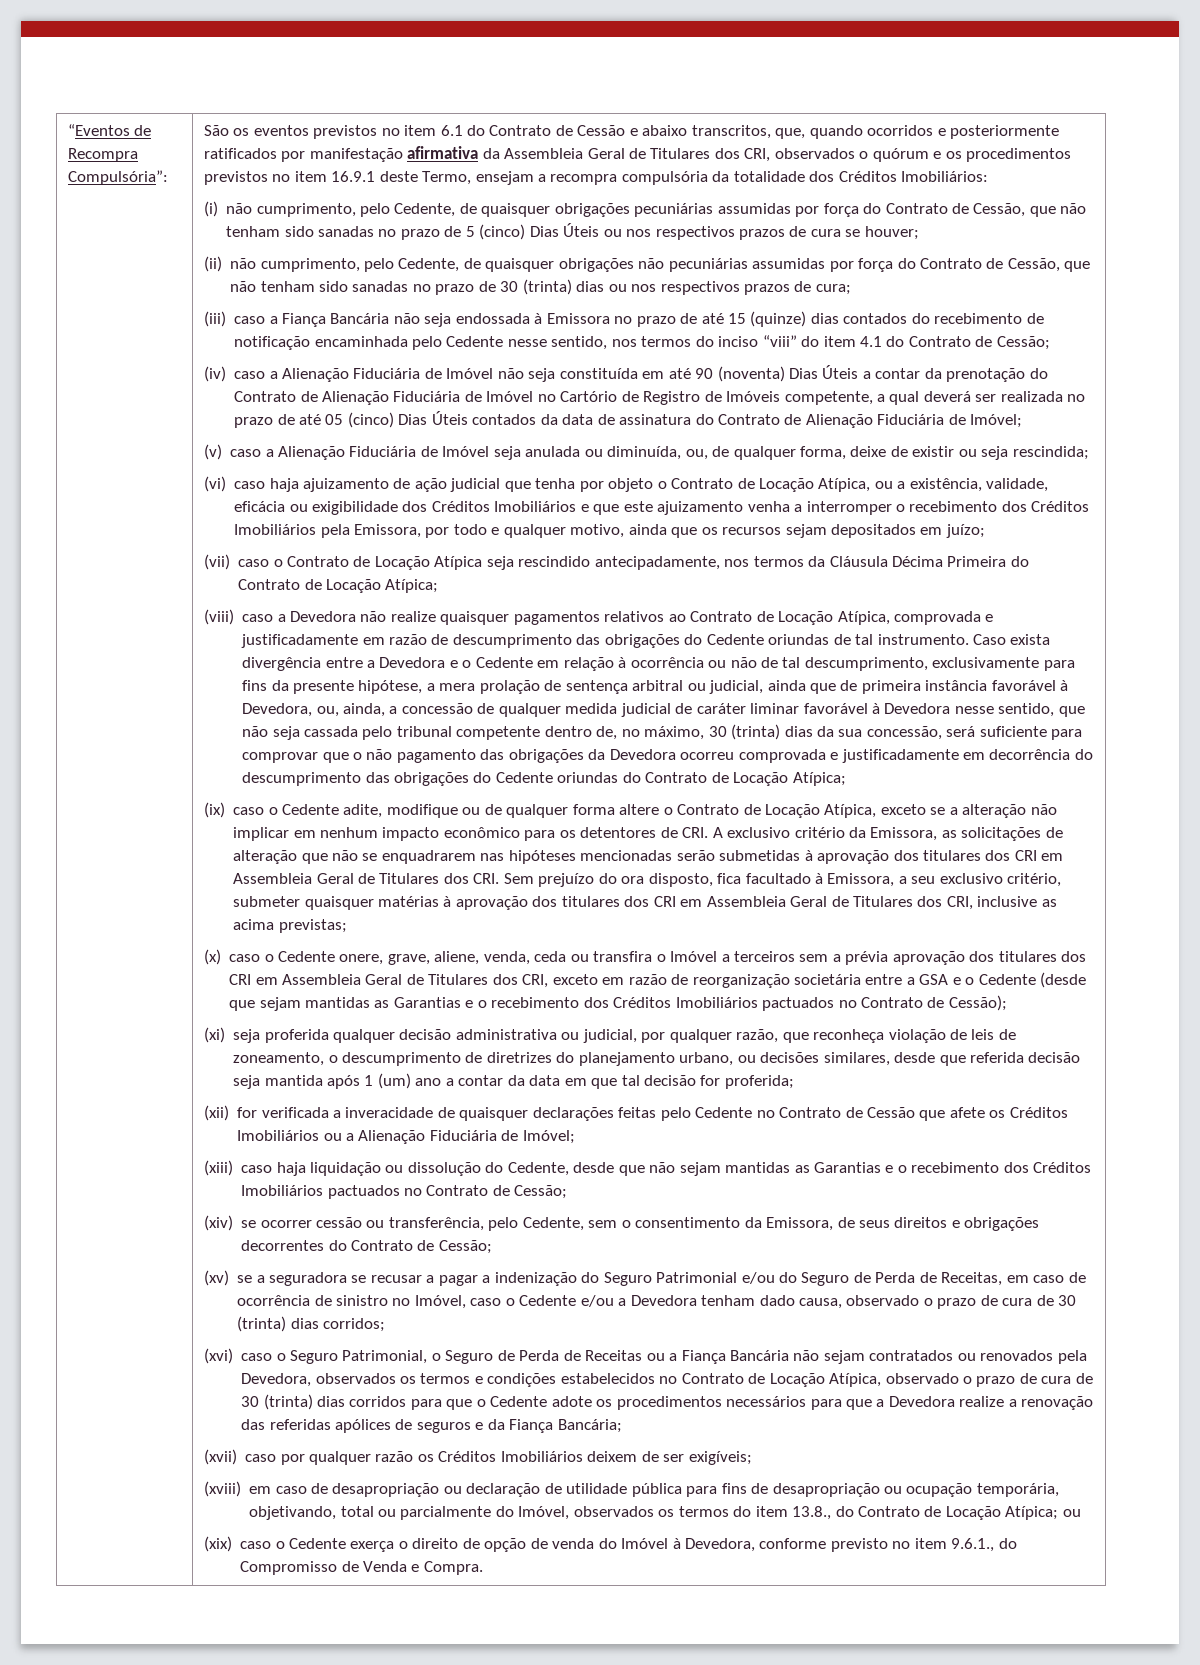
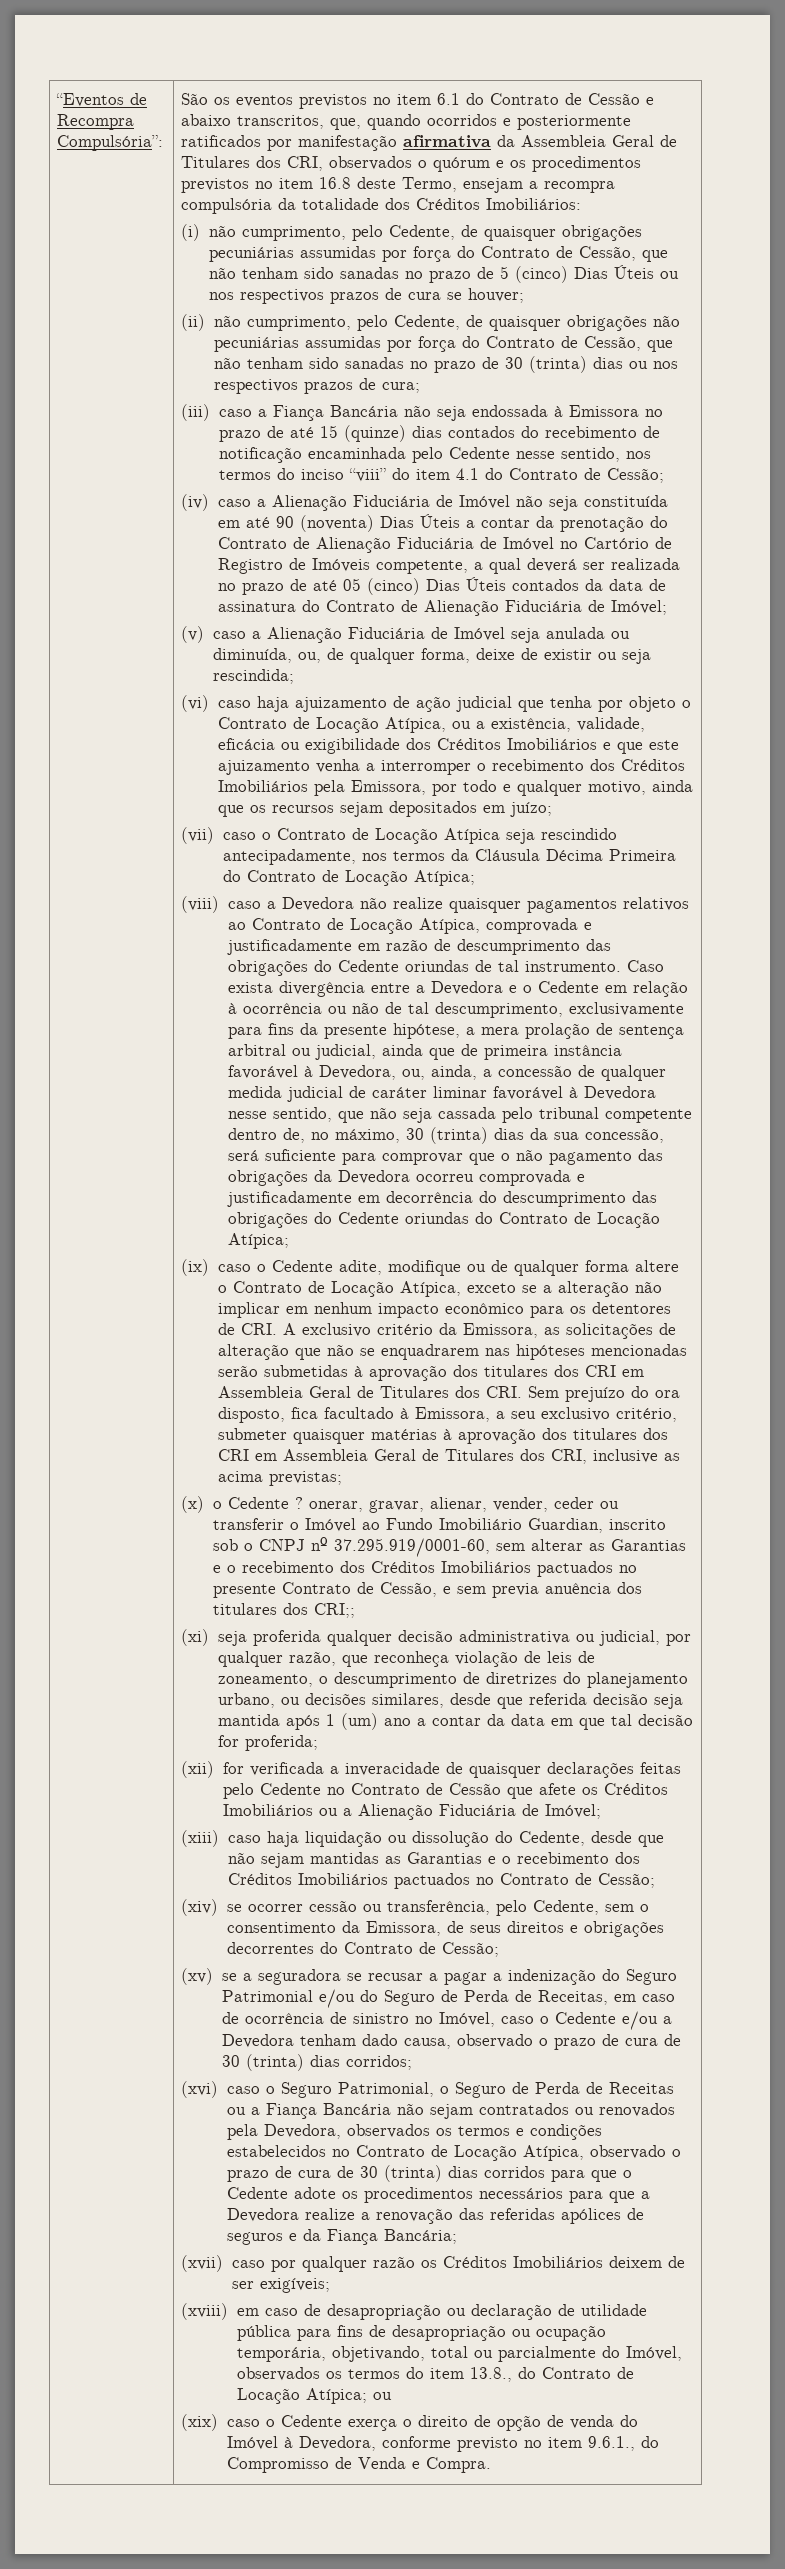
[331,171,376,182] 16.9.1 -> [319,177,352,189] 16.8
[229,951,1087,965] [229,972,1087,988] [229,997,370,1011] caso o Cedente onere, grave, aliene, venda, ceda ou transfira o Imóvel a terceiros sem a prévia aprovação dos titulares dos CRI em Assembleia Geral de Titulares dos CRI, exceto em razão de reorganização societária entre a GSA e o Cedente (desde que sejam mantidas -> [212,1497,619,1513] [212,1518,666,1533] [212,1537,583,1557] o Cedente ? onerar, gravar, alienar, vender, ceder ou transferir o Imóvel ao Fundo Imobiliário Guardian, inscrito sob o CNPJ nº 37.295.919/0001-60, sem alterar
[860,995,1007,1011] Contrato de Cessão); -> [212,1582,642,1598] [212,1603,355,1618] presente Contrato de Cessão, e sem previa anuência dos titulares dos CRI;;

